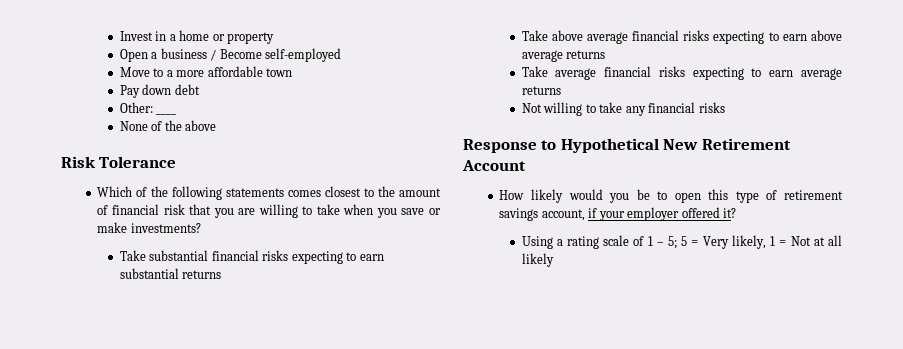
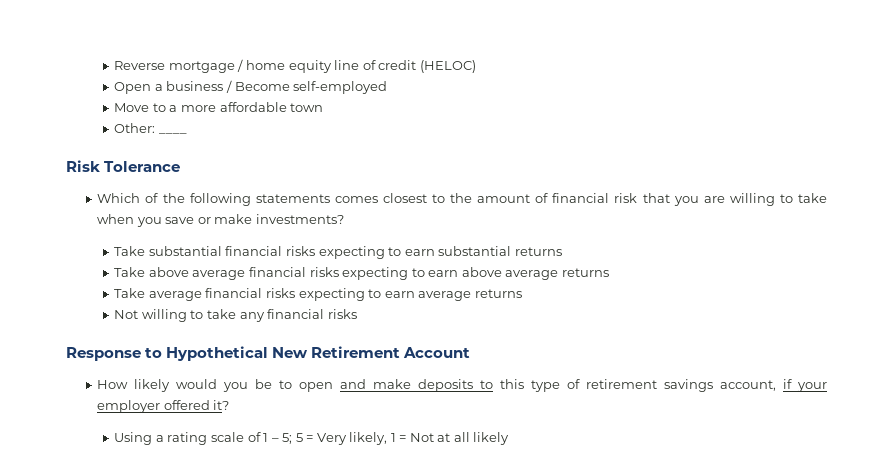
[119,30,275,44] Invest in a home or property -> [114,59,476,73] Reverse mortgage / home equity line of credit (HELOC)
[119,84,200,98] // Pay down debt -> (324, 107) none
[119,120,217,131] // None of the above -> (187, 133) none
(701, 197) none -> [340,379,494,392] and make deposits to

